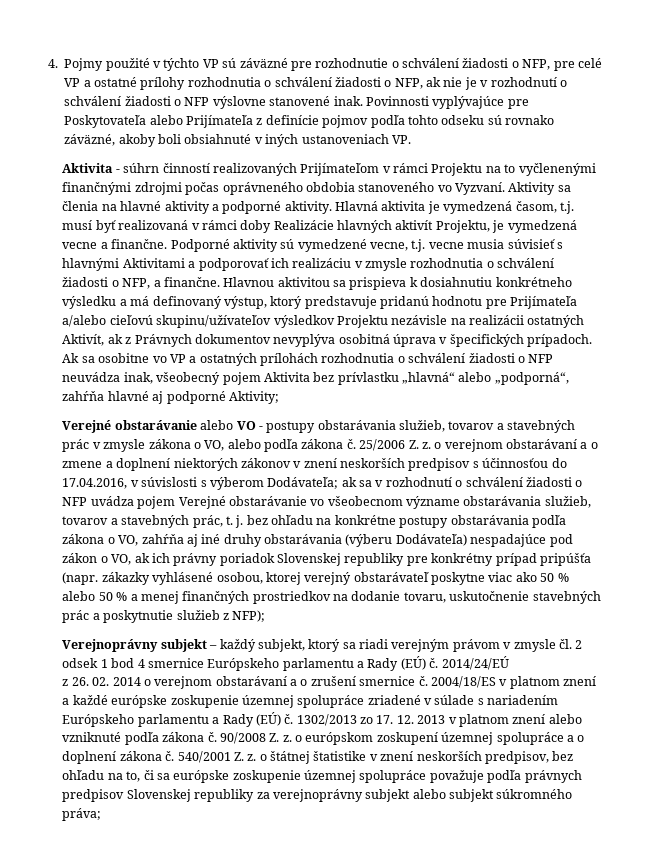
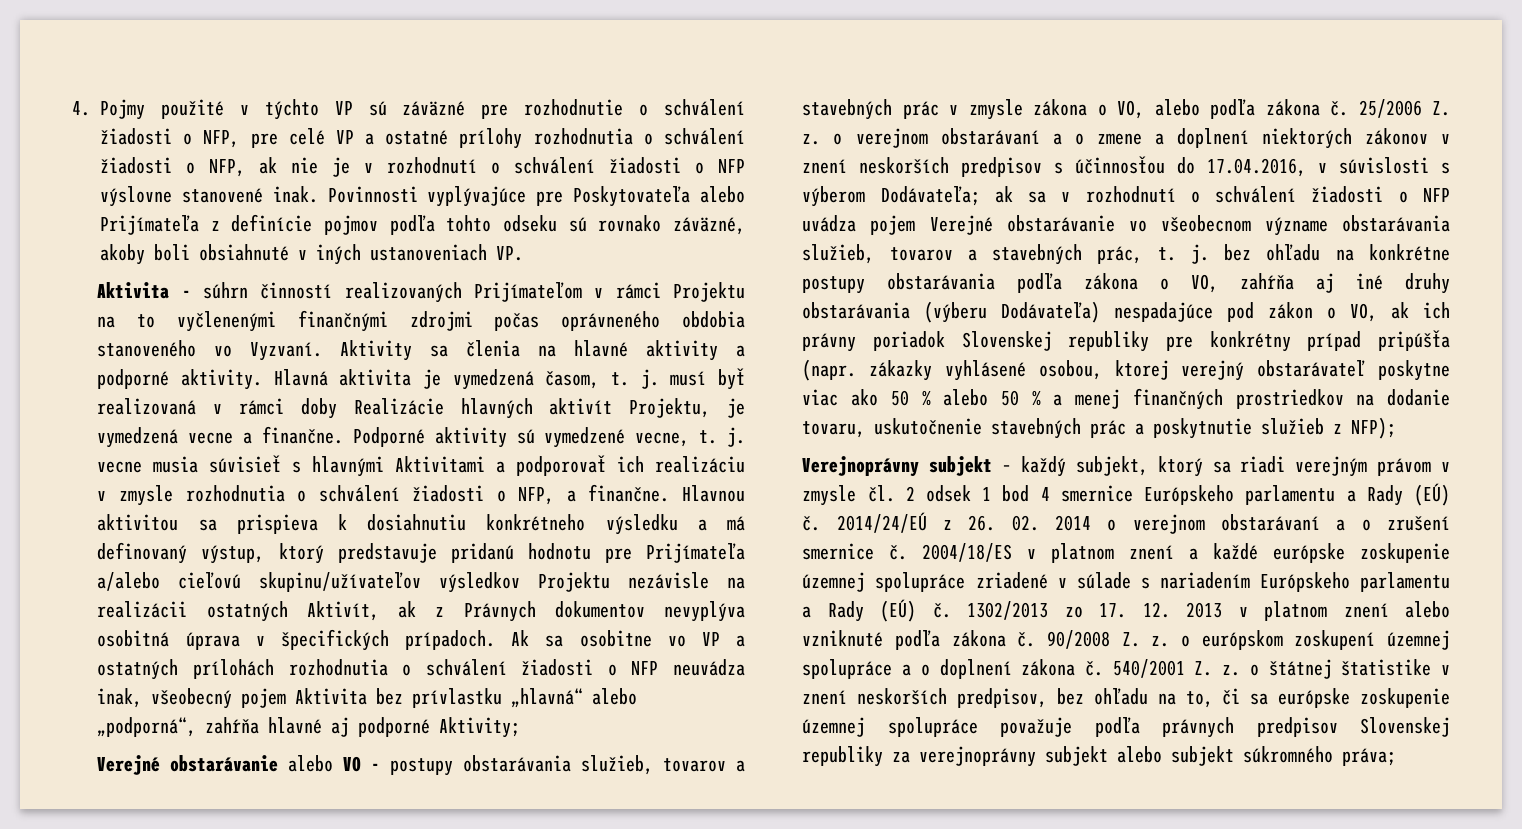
[559,201,574,214] t.j. -> [611,369,659,389] t. j.
[411,239,426,252] t.j. -> [699,427,746,447] t. j.
(509, 663) // -> (927, 522) none

